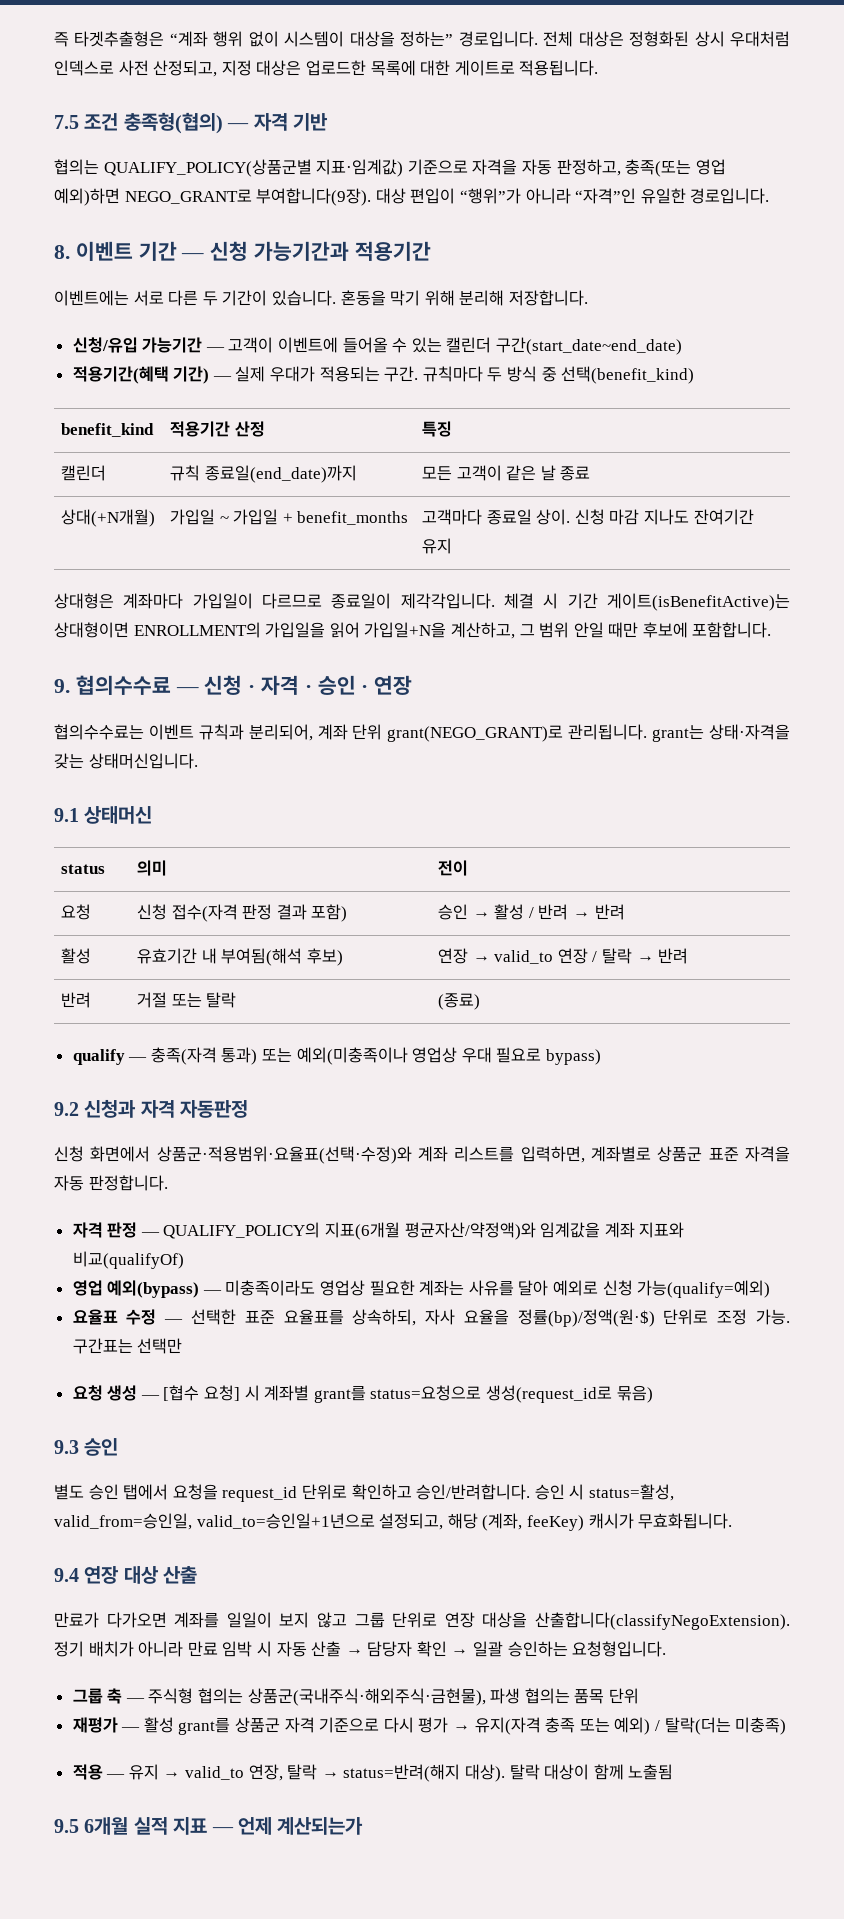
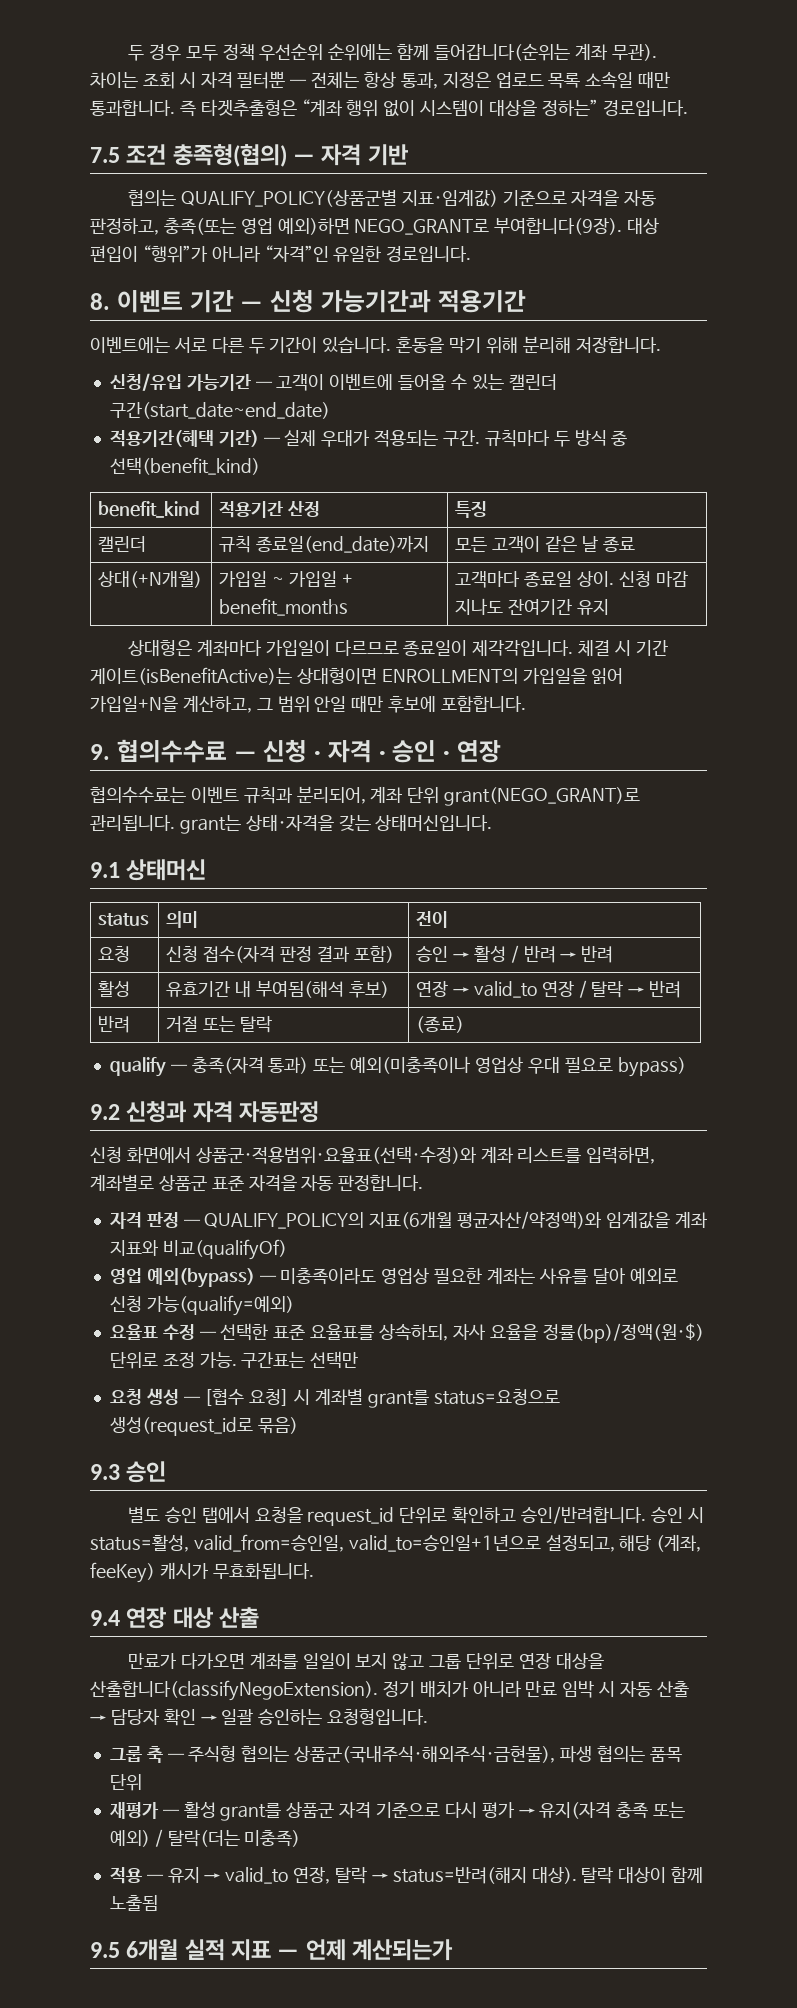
(54, 39) none -> [127,43,657,61] [90,71,671,89] [90,100,175,116] 두 경우 모두 정책 우선순위 순위에는 함께 들어갑니다(순위는 계좌 무관). 차이는 조회 시 자격 필터뿐 — 전체는 항상 통과, 지정은 업로드 목록 소속일 때만 통과합니다.
[543,31,790,47] [54,60,599,77] 전체 대상은 정형화된 상시 우대처럼 인덱스로 사전 산정되고, 지정 대상은 업로드한 목록에 대한 게이트로 적용됩니다. -> (688, 108) none

